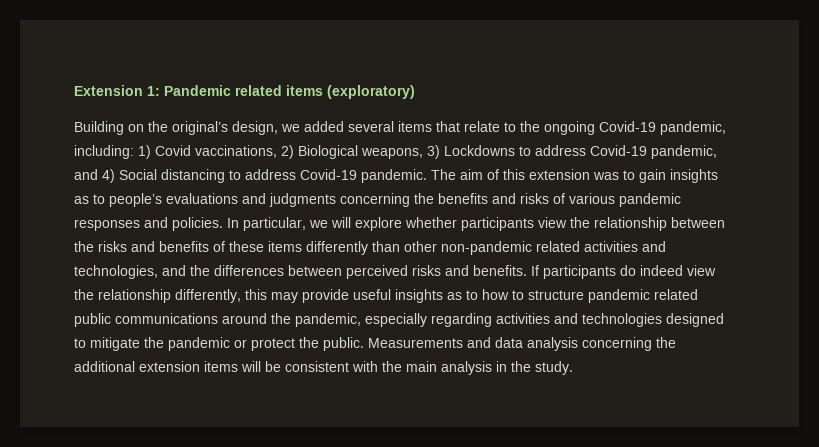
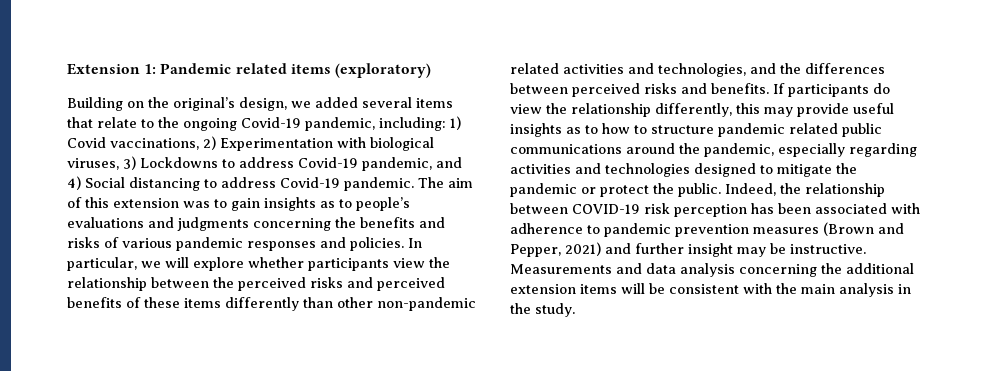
[298,145,423,159] Biological weapons, -> [220,137,434,151] [67,158,119,170] Experimentation with biological viruses,
[98,241,155,252] risks and -> [238,277,445,291] perceived risks and perceived
[640,265,683,276] indeed -> (890, 88) none
(364, 344) none -> [725,183,885,197] [510,203,920,217] [510,222,904,237] [510,242,866,257] Indeed, the relationship between COVID-19 risk perception has been associated with adherence to pandemic prevention measures (Brown and Pepper, 2021) and further insight may be instructive.

